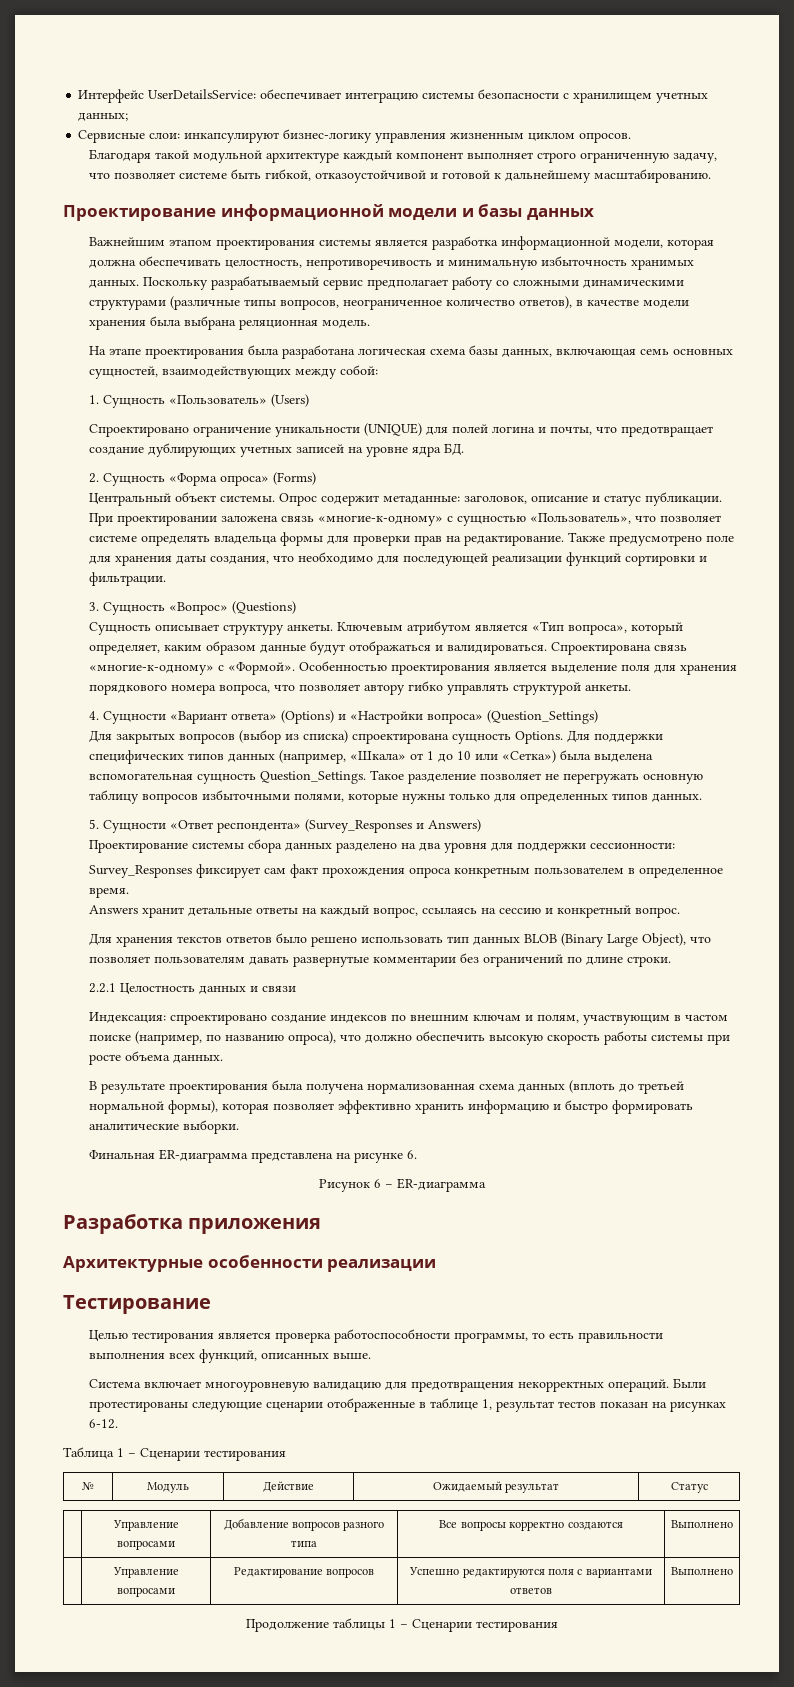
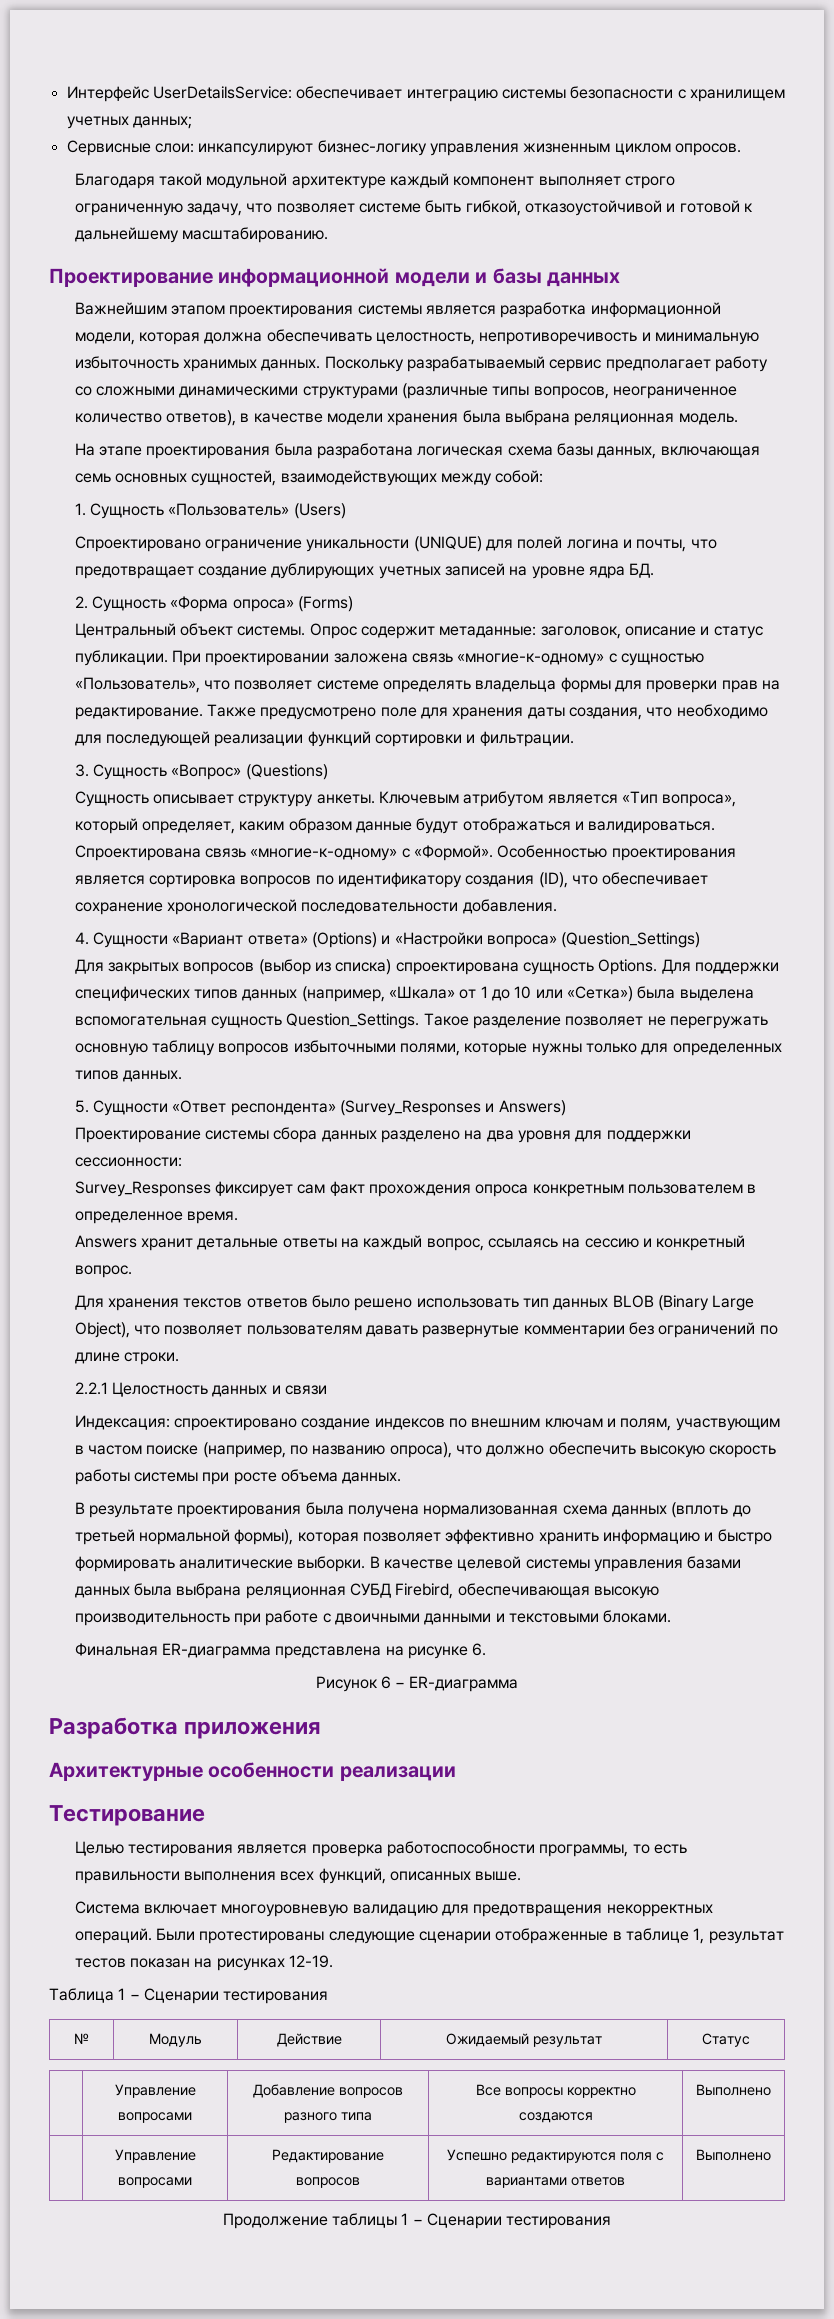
[551,664,738,675] [89,681,632,695] выделение поля для хранения порядкового номера вопроса, что позволяет автору гибко управлять структурой анкеты. -> [149,872,709,888] [74,899,557,915] сортировка вопросов по идентификатору создания (ID), что обеспечивает сохранение хронологической последовательности добавления.
(240, 1127) none -> [369,1556,742,1572] [74,1583,660,1599] [74,1610,672,1626] В качестве целевой системы управления базами данных была выбрана реляционная СУБД Firebird, обеспечивающая высокую производительность при работе с двоичными данными и текстовыми блоками.
[89,1419,119,1429] 6-12. -> [289,1955,334,1968] 12-19.

